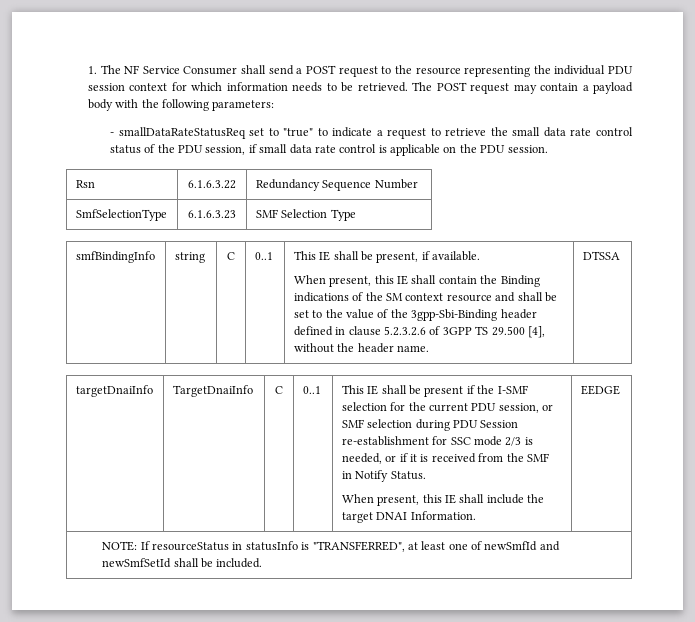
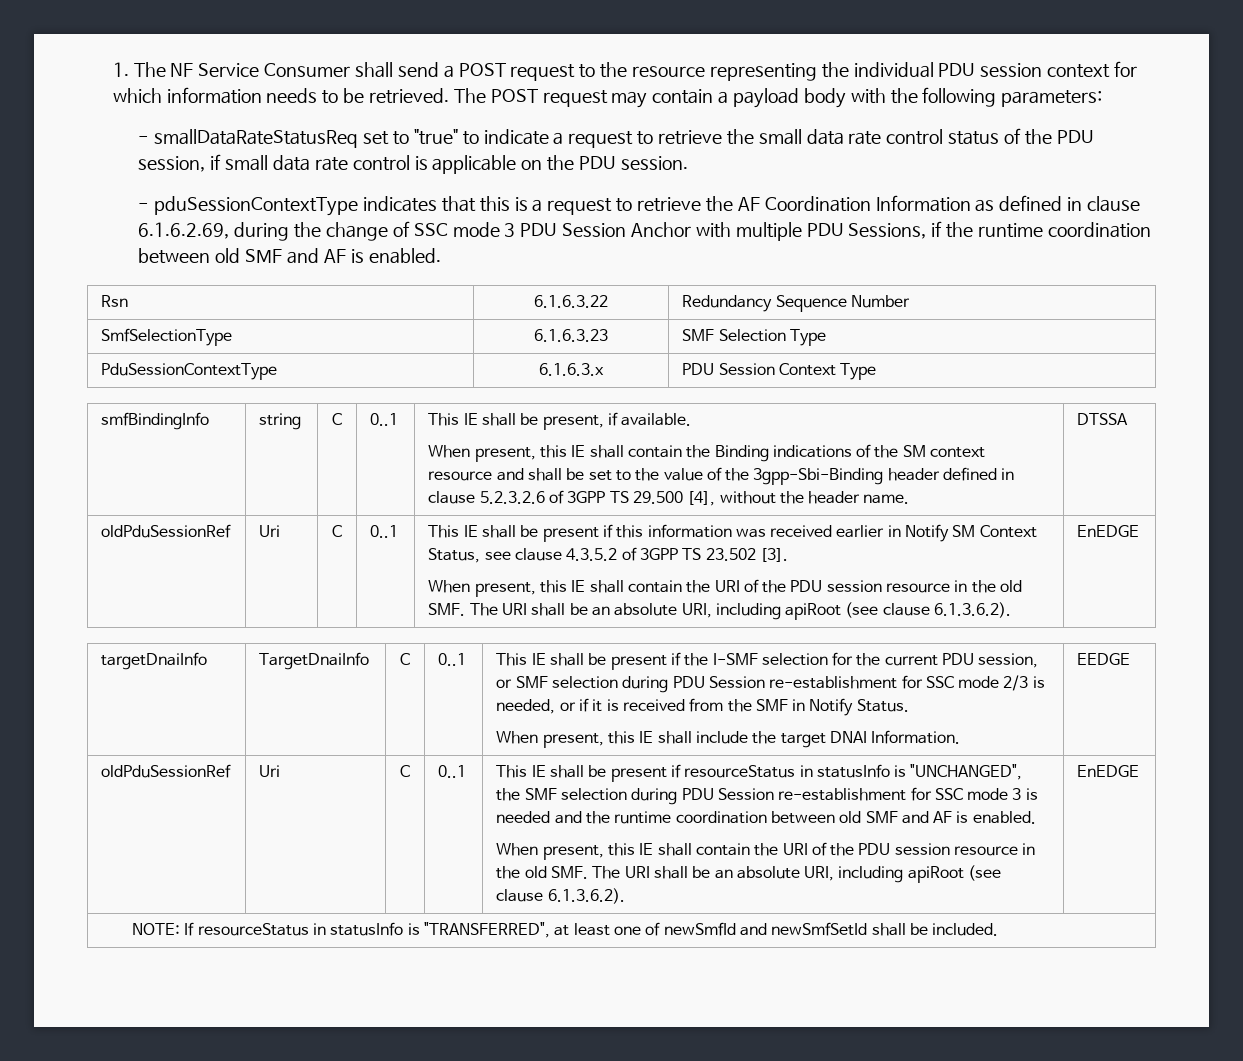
(548, 149) none -> [138,195,1140,216] [138,221,1151,241] [138,248,441,264] // - pduSessionContextType indicates that this is a request to retrieve the AF Coordination Information as defined in clause 6.1.6.2.69, during the change of SSC mode 3 PDU Session Anchor with multiple PDU Sessions, if the runtime coordination between old SMF and AF is enabled.
(356, 215) none -> [101,363,278,380] [539,363,604,376] [682,363,877,380] // PduSessionContextType | 6.1.6.3.x | PDU Session Context Type
(620, 255) none -> [101,524,232,538] [259,525,281,537] [332,525,342,537] [370,525,399,538] [428,524,1037,542] [428,547,788,563] [428,579,1023,597] [428,602,1012,620] [1077,525,1140,537] // oldPduSessionRef | Uri | C | 0..1 | This IE shall be present if this information was received earlier in Notify SM Context Status, see clause 4.3.5.2 of 3GPP TS 23.502 [3]. // When present, this IE shall contain the URI of the PDU session resource in the old SMF. The URI shall be an absolute URI, including apiRoot (see clause 6.1.3.6.2). | EnEDGE
(620, 390) none -> [101,764,232,778] [259,765,281,777] [400,765,410,777] [438,765,467,778] [496,764,1023,782] [496,787,1038,805] [496,811,1036,824] [496,842,1036,860] [496,865,1002,883] [496,888,625,904] [1077,765,1140,777] // oldPduSessionRef | Uri | C | 0..1 | This IE shall be present if resourceStatus in statusInfo is "UNCHANGED", the SMF selection during PDU Session re-establishment for SSC mode 3 is needed and the runtime coordination between old SMF and AF is enabled. // When present, this IE shall contain the URI of the PDU session resource in the old SMF. The URI shall be an absolute URI, including apiRoot (see clause 6.1.3.6.2). | EnEDGE

